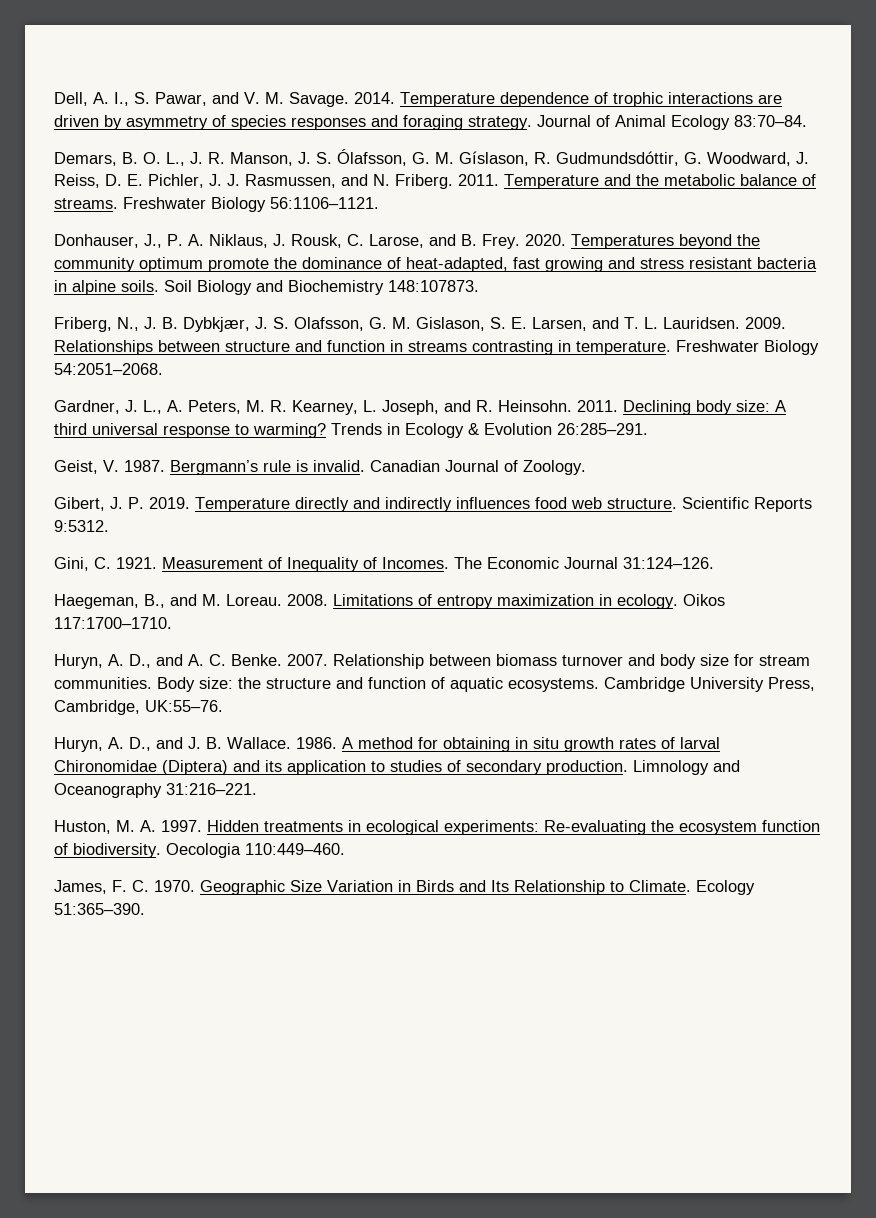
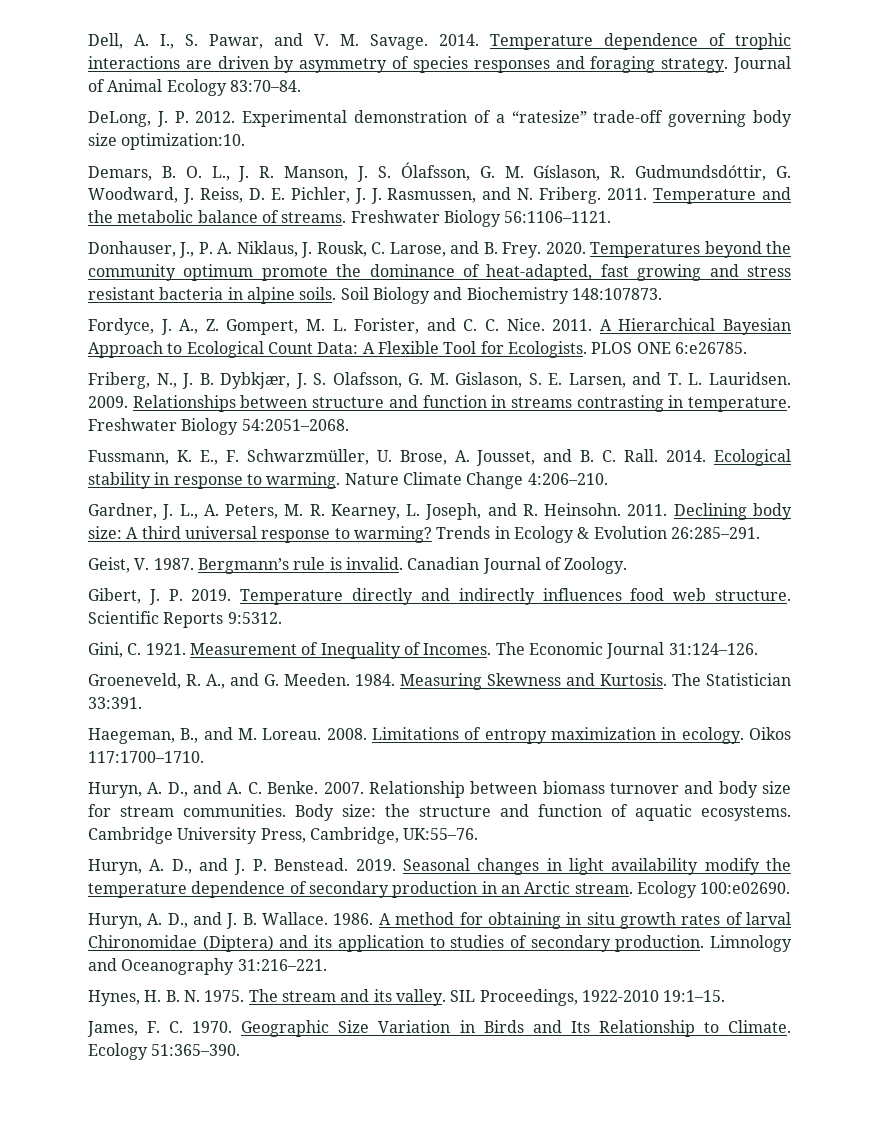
(807, 121) none -> [88,110,792,127] [88,133,246,150] // DeLong, J. P. 2012. Experimental demonstration of a “ratesize” trade-off governing body size optimization:10.
(479, 286) none -> [88,318,792,335] [88,341,747,358] // Fordyce, J. A., Z. Gompert, M. L. Forister, and C. C. Nice. 2011. A Hierarchical Bayesian Approach to Ecological Count Data: A Flexible Tool for Ecologists. PLOS ONE 6:e26785.
(163, 369) none -> [88,449,792,466] [88,472,608,489] // Fussmann, K. E., F. Schwarzmüller, U. Brose, A. Jousset, and B. C. Rall. 2014. Ecological stability in response to warming. Nature Climate Change 4:206–210.
(714, 563) none -> [88,673,791,690] [88,697,142,709] // Groeneveld, R. A., and G. Meeden. 1984. Measuring Skewness and Kurtosis. The Statistician 33:391.
(223, 706) none -> [88,858,791,875] [88,881,791,898] // Huryn, A. D., and J. P. Benstead. 2019. Seasonal changes in light availability modify the temperature dependence of secondary production in an Arctic stream. Ecology 100:e02690.
[54,820,820,835] [54,843,345,858] Huston, M. A. 1997. Hidden treatments in ecological experiments: Re-evaluating the ecosystem function of biodiversity. Oecologia 110:449–460. -> [88,989,726,1006] Hynes, H. B. N. 1975. The stream and its valley. SIL Proceedings, 1922-2010 19:1–15.

